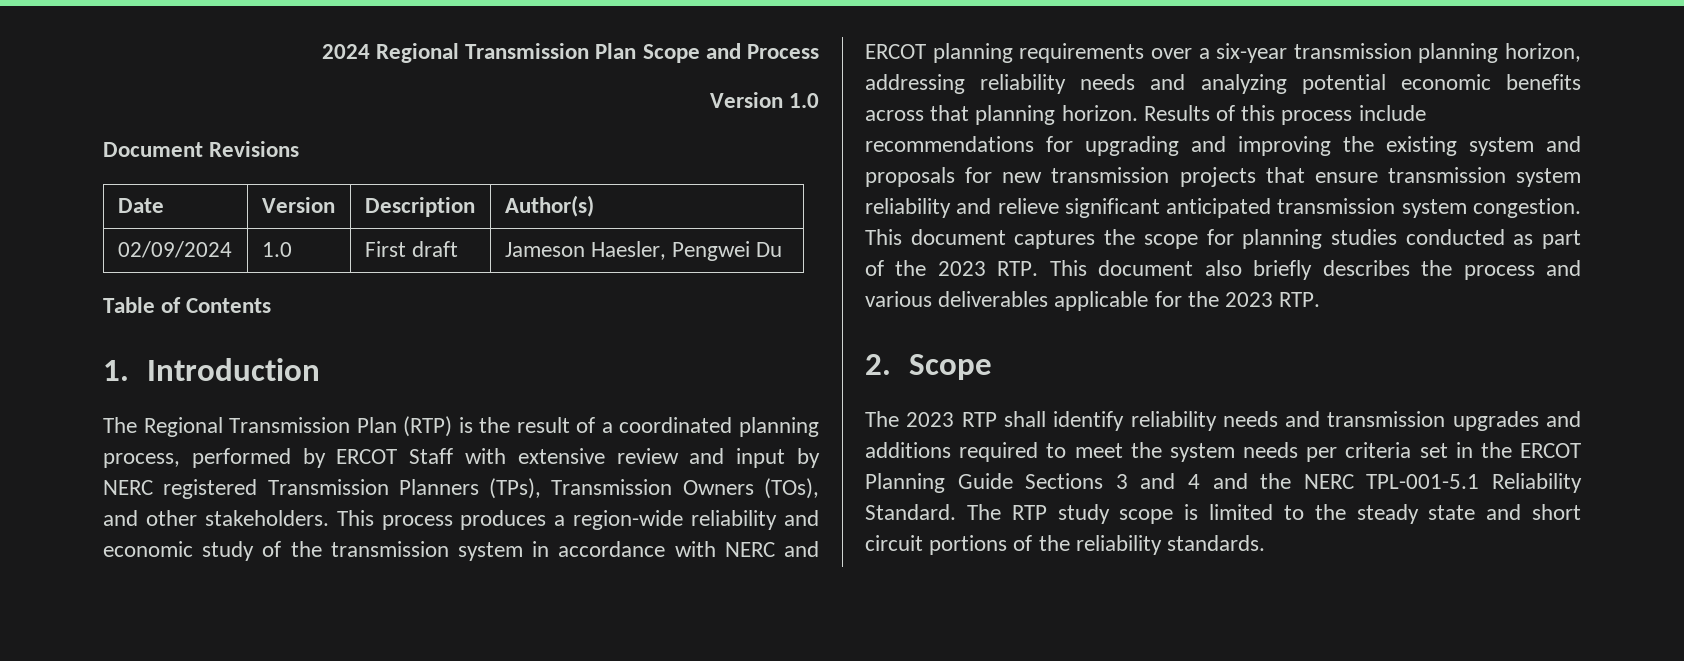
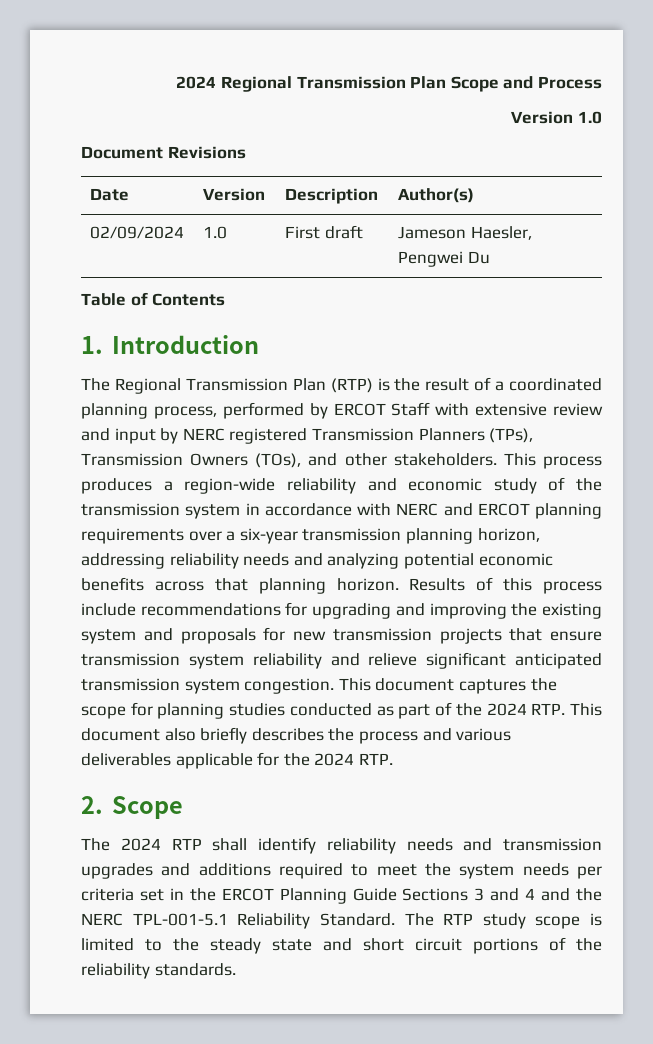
[937,261,986,276] 2023 -> [486,703,527,716] 2024
[1225,292,1274,307] 2023 -> [314,753,355,766] 2024
[906,412,955,427] 2023 -> [120,838,161,851] 2024

